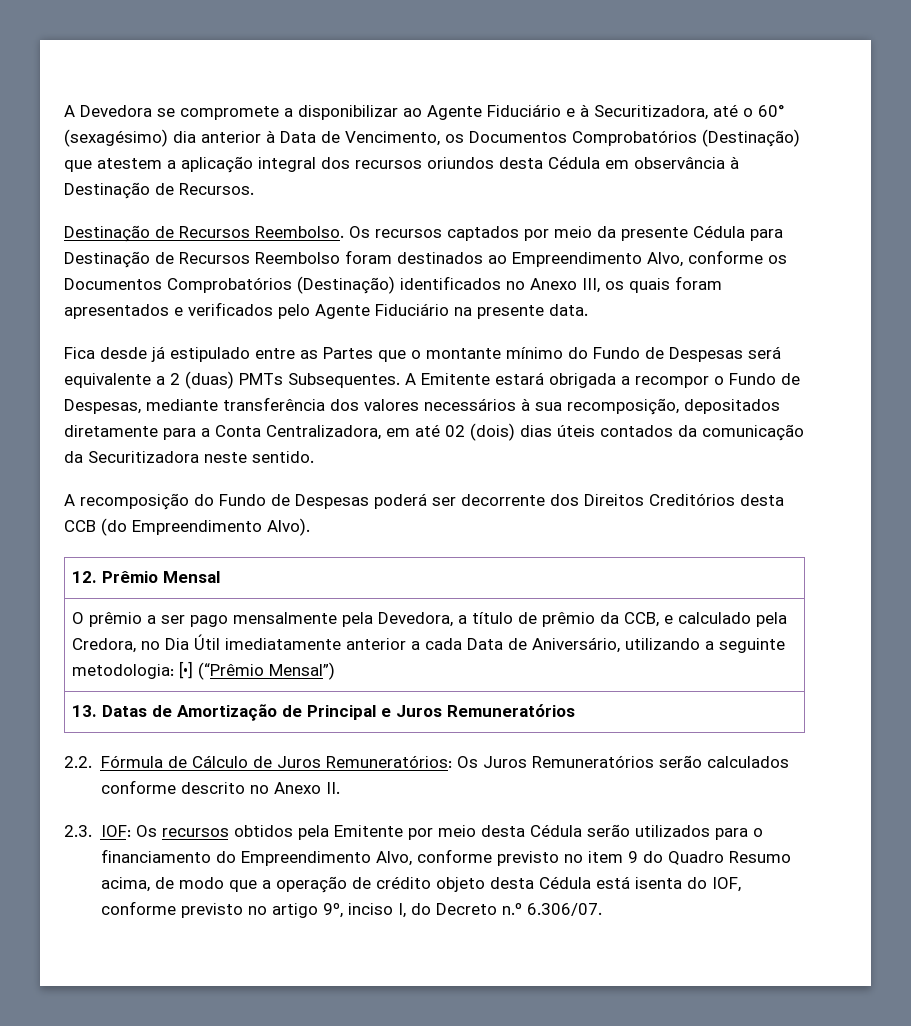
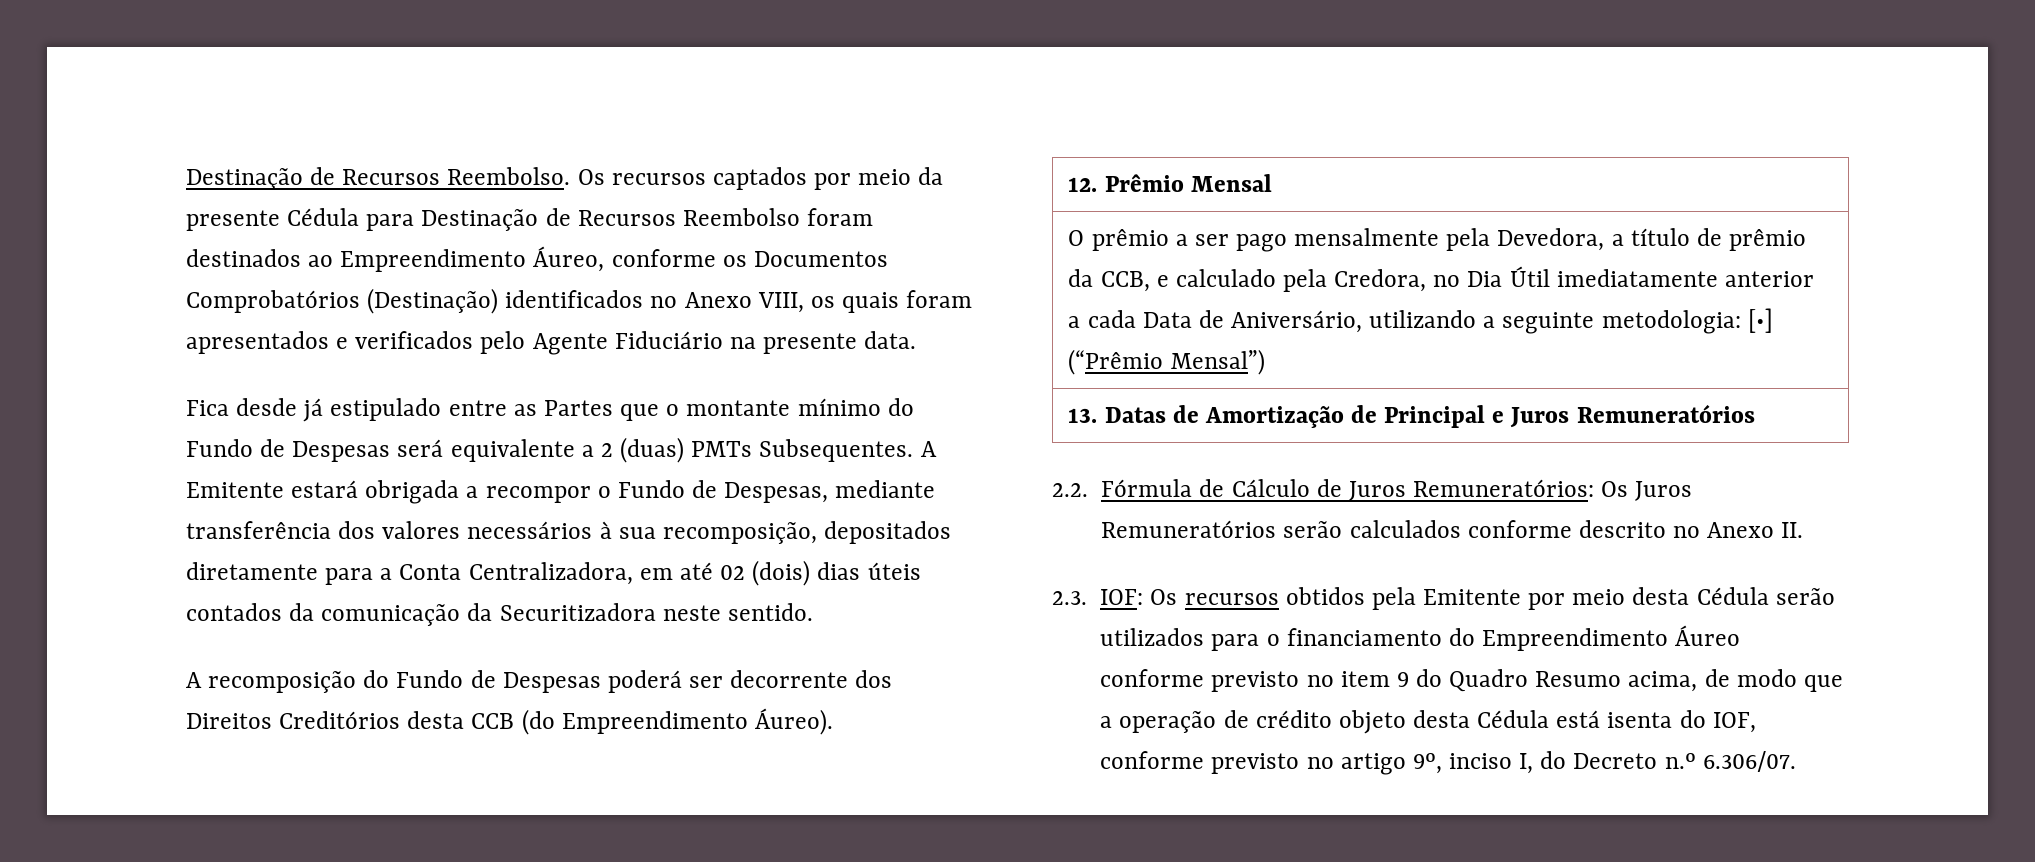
[64,104,785,120] [64,129,800,147] [64,156,739,173] [64,182,254,199] A Devedora se compromete a disponibilizar ao Agente Fiduciário e à Securitizadora, até o 60° (sexagésimo) dia anterior à Data de Vencimento, os Documentos Comprobatórios (Destinação) que atestem a aplicação integral dos recursos oriundos desta Cédula em observância à Destinação de Recursos. // -> (186, 179) none
[647,252,683,267] Alvo, -> [533,246,605,272] Áureo,
[582,278,600,293] III, -> [757,292,804,313] VIII,
[267,518,310,536] Alvo). -> [754,708,833,735] Áureo).
[375,851,412,866] Alvo, -> [1675,625,1741,646] Áureo

